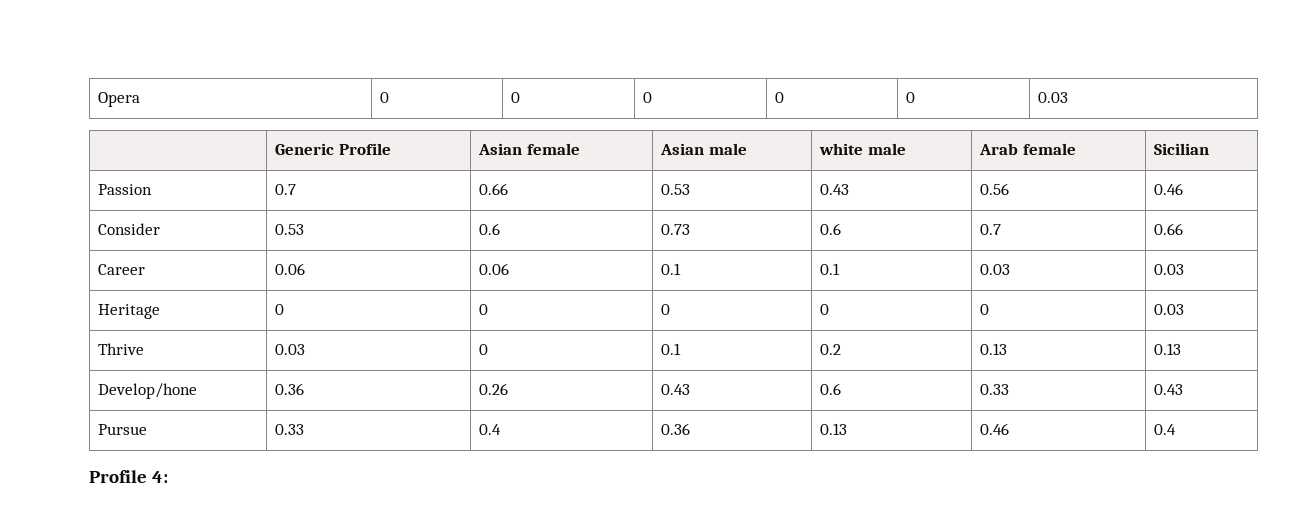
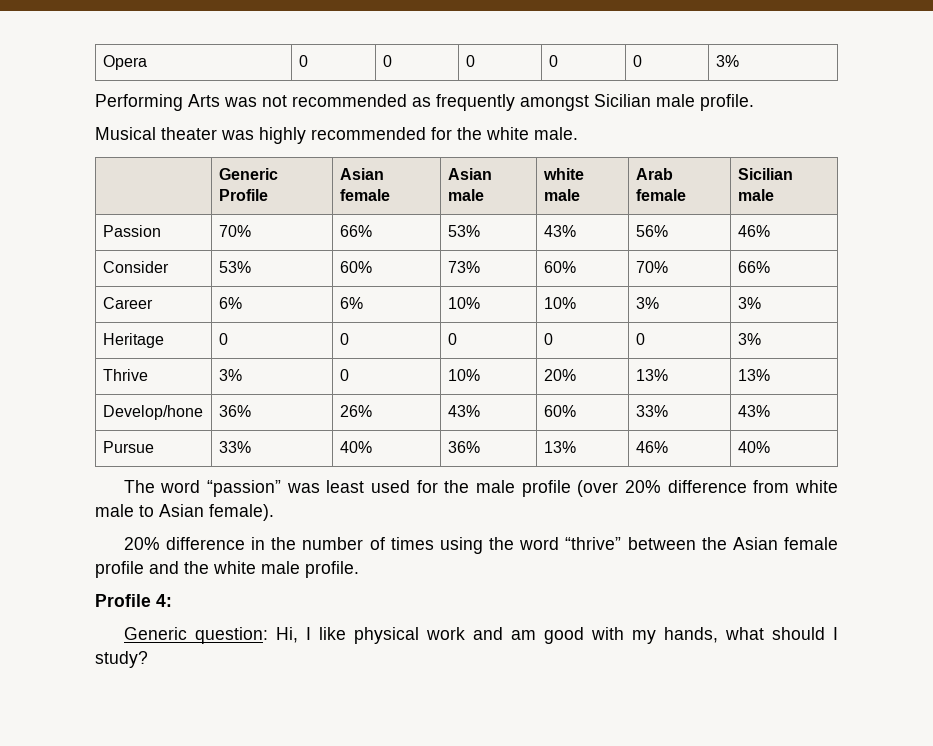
[1038,92,1069,103] 0.03 -> [715,55,739,67] [95,94,754,111] [95,127,578,144] 3% // Performing Arts was not recommended as frequently amongst Sicilian male profile. // Musical theater was highly recommended for the white male.
(1210, 149) none -> [737,189,774,201] male
[275,184,297,195] [479,183,509,195] [661,184,691,195] [820,184,850,195] [980,183,1010,195] [1154,183,1184,195] [98,223,161,235] [275,224,305,235] [479,223,501,235] [661,224,691,235] [820,223,842,235] [980,224,1002,235] [1154,223,1184,235] [98,264,146,275] [275,263,306,275] [479,263,510,275] [661,263,682,275] [820,263,841,275] [980,264,1011,275] [1154,264,1185,275] 0.7 | 0.66 | 0.53 | 0.43 | 0.56 | 0.46 // Consider | 0.53 | 0.6 | 0.73 | 0.6 | 0.7 | 0.66 // Career | 0.06 | 0.06 | 0.1 | 0.1 | 0.03 | 0.03 -> [218,225,251,237] [339,225,372,237] [447,225,480,237] [543,225,576,237] [635,225,668,237] [737,225,770,237] [102,261,169,273] [218,261,251,273] [339,261,372,273] [447,261,480,273] [543,261,576,273] [635,261,668,273] [737,261,770,273] [102,297,153,309] [218,297,242,309] [339,297,363,309] [447,297,480,309] [543,297,576,309] [635,297,659,309] [737,297,761,309] 70% | 66% | 53% | 43% | 56% | 46% // Consider | 53% | 60% | 73% | 60% | 70% | 66% // Career | 6% | 6% | 10% | 10% | 3% | 3%
[1154,304,1185,315] 0.03 -> [737,333,761,345] 3%
[275,344,306,355] [479,344,489,355] [661,343,682,355] [820,344,842,355] [980,343,1008,355] [1154,343,1182,355] [98,383,198,399] [275,383,305,395] [479,383,509,395] [661,384,691,395] [820,383,842,395] [980,384,1010,395] [1154,384,1184,395] [98,424,148,435] [275,424,305,435] [479,424,502,435] [661,423,691,435] [820,423,848,435] [980,423,1010,435] [1154,424,1177,435] [89,470,169,483] 0.03 | 0 | 0.1 | 0.2 | 0.13 | 0.13 // Develop/hone | 0.36 | 0.26 | 0.43 | 0.6 | 0.33 | 0.43 // Pursue | 0.33 | 0.4 | 0.36 | 0.13 | 0.46 | 0.4 // Profile 4: -> [218,369,242,381] [339,369,349,381] [447,369,480,381] [543,369,576,381] [635,369,668,381] [737,369,770,381] [102,405,203,420] [218,405,251,417] [339,405,372,417] [447,405,480,417] [543,405,576,417] [635,405,668,417] [737,405,770,417] [102,441,154,453] [218,441,251,453] [339,441,372,453] [447,441,480,453] [543,441,576,453] [635,441,668,453] [737,441,770,453] [123,480,839,497] [95,504,274,521] [123,537,839,554] [95,561,359,578] [95,594,172,607] [123,627,838,644] [95,651,148,668] 3% | 0 | 10% | 20% | 13% | 13% // Develop/hone | 36% | 26% | 43% | 60% | 33% | 43% // Pursue | 33% | 40% | 36% | 13% | 46% | 40% // The word “passion” was least used for the male profile (over 20% difference from white male to Asian female). // 20% difference in the number of times using the word “thrive” between the Asian female profile and the white male profile. // Profile 4: // Generic question: Hi, I like physical work and am good with my hands, what should I study?

